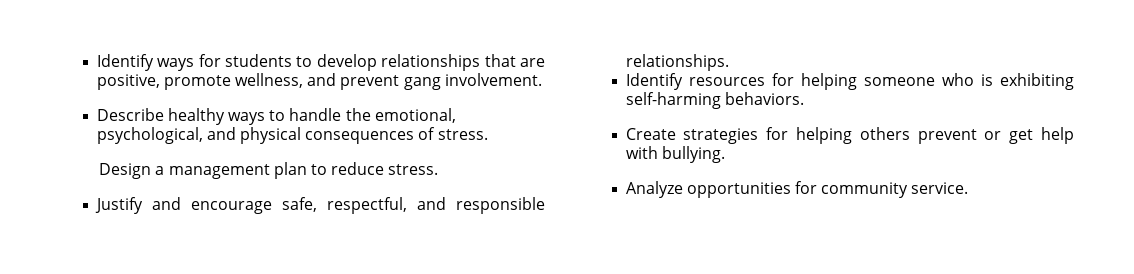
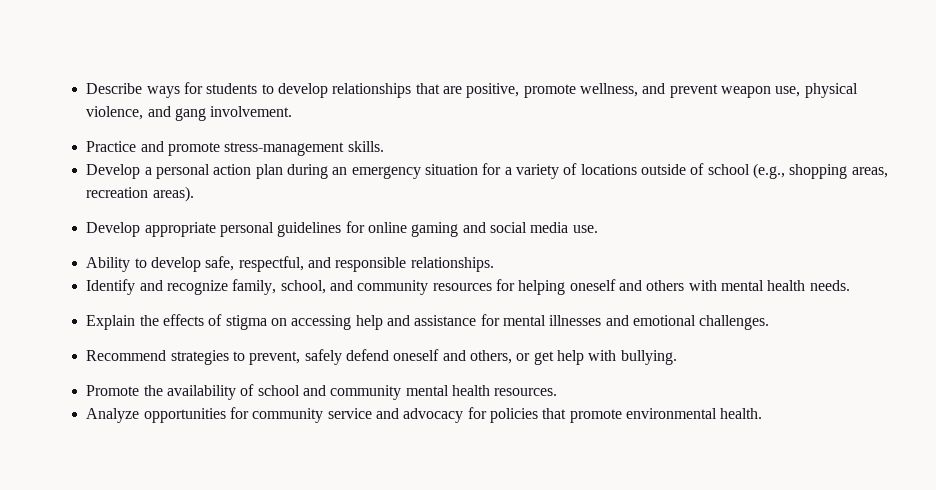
[96,54,154,71] Identify -> [86,83,143,94] Describe
[403,73,542,90] [96,108,456,125] [96,127,488,144] [99,162,439,179] [94,197,272,214] gang involvement. // Describe healthy ways to handle the emotional, psychological, and physical consequences of stress. // Design a management plan to reduce stress. // Justify and encourage -> [720,83,858,98] [86,106,293,121] [86,141,384,156] [86,163,888,179] [86,186,194,202] [86,221,598,237] [86,257,202,272] weapon use, physical violence, and gang involvement. // Practice and promote stress-management skills. // Develop a personal action plan during an emergency situation for a variety of locations outside of school (e.g., shopping areas, recreation areas). // Develop appropriate personal guidelines for online gaming and social media use. // Ability to develop
[688,73,1074,90] [625,92,804,109] [625,127,977,144] resources for helping someone who is exhibiting self-harming behaviors. // Create strategies for helping others prevent -> [139,279,850,295] [86,314,770,330] [86,349,512,365] and recognize family, school, and community resources for helping oneself and others with mental health needs. // Explain the effects of stigma on accessing help and assistance for mental illnesses and emotional challenges. // Recommend strategies to prevent, safely defend oneself and others,
[625,181,969,198] Analyze opportunities for community service. -> [86,384,558,400] [86,407,763,423] Promote the availability of school and community mental health resources. // Analyze opportunities for community service and advocacy for policies that promote environmental health.

